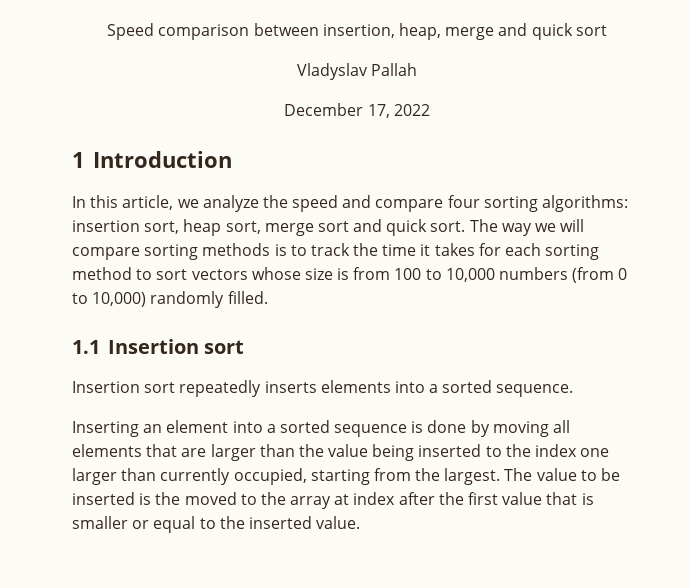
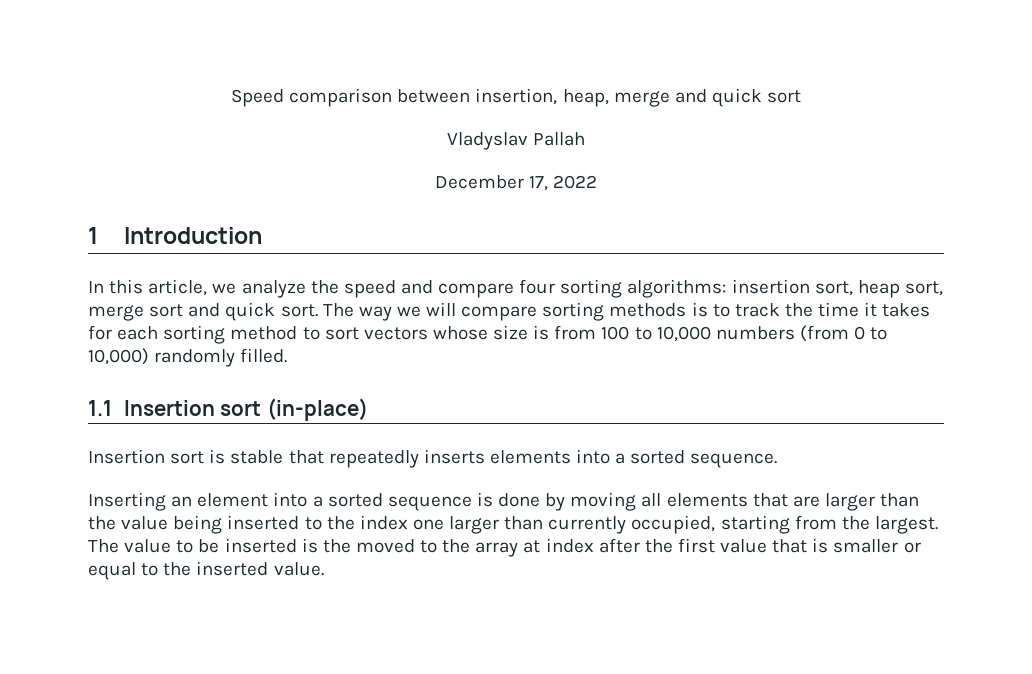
[72,381,176,393] // Insertion sort -> [266,398,368,421] [88,449,324,464] (in-place) // Insertion sort is stable that

